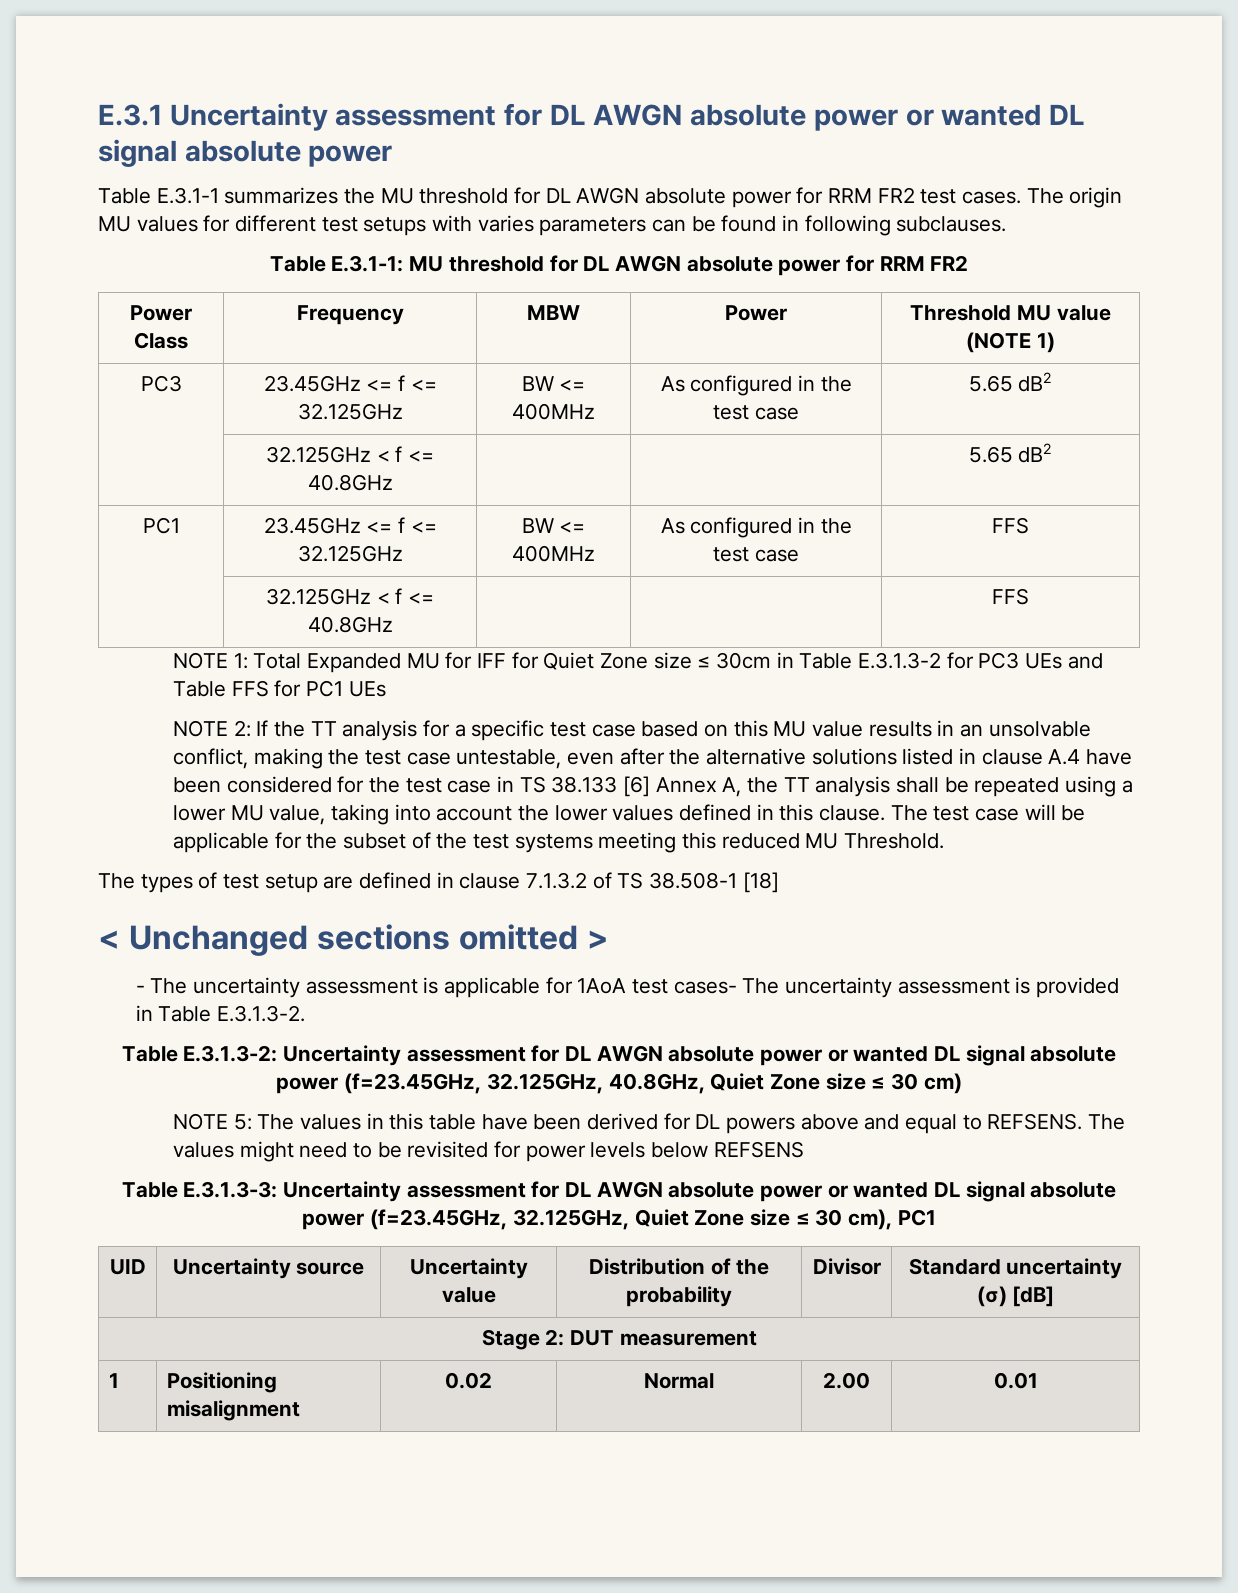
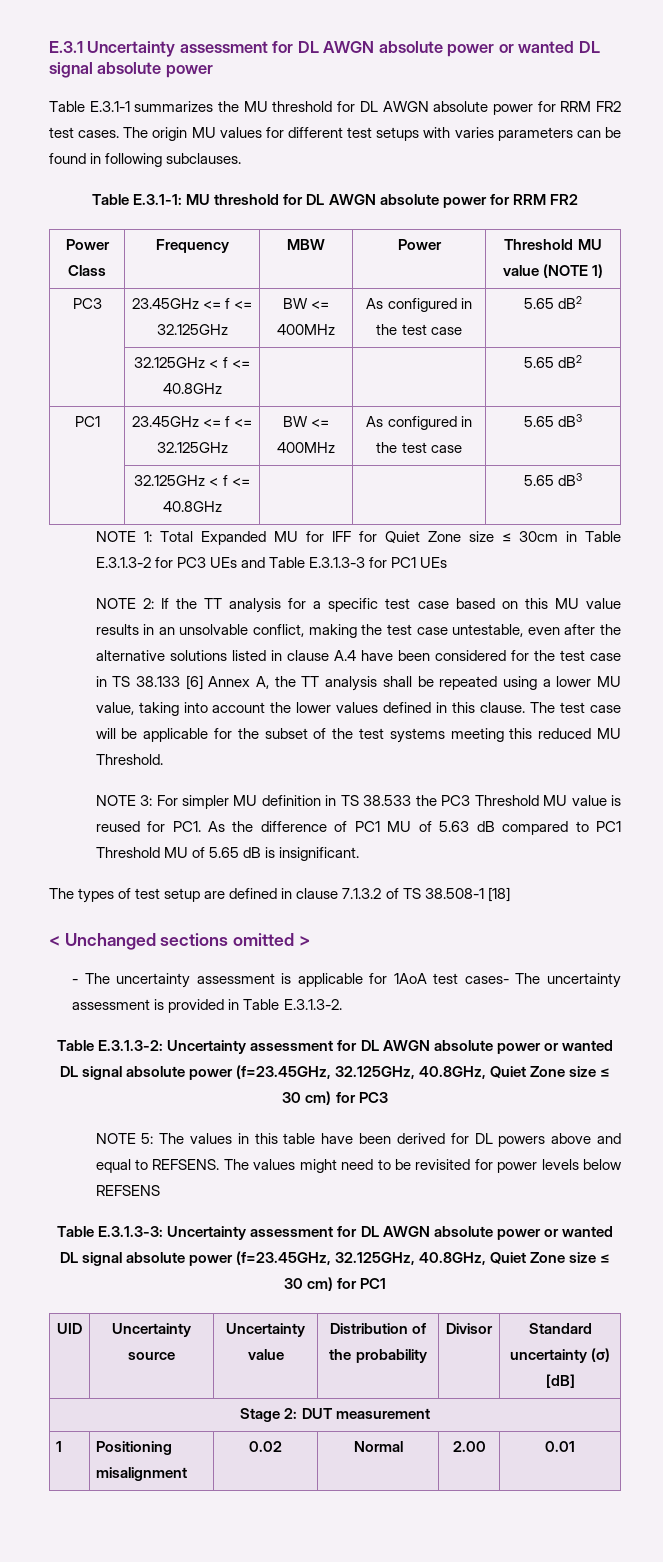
[992,517,1029,534] [265,588,435,605] [307,616,393,633] [992,588,1029,605] FFS // | 32.125GHz < f <= 40.8GHz | | | FFS -> [523,414,583,427] [134,475,250,486] [162,501,222,512] [523,473,583,486] 5.65 dB3 // | 32.125GHz < f <= 40.8GHz | | | 5.65 dB3
[231,680,269,697] FFS -> [308,557,365,568] E.3.1.3-3
(945, 841) none -> [95,795,621,809] [95,821,621,835] [95,847,359,861] // NOTE 3: For simpler MU definition in TS 38.533 the PC3 Threshold MU value is reused for PC1. As the difference of PC1 MU of 5.63 dB compared to PC1 Threshold MU of 5.65 dB is insignificant.
(962, 1083) none -> [335,1092,388,1103] for PC3
[634,1209,892,1230] Quiet Zone size ≤ 30 cm), -> [419,1252,611,1265] [283,1277,358,1291] 40.8GHz, Quiet Zone size ≤ 30 cm) for

